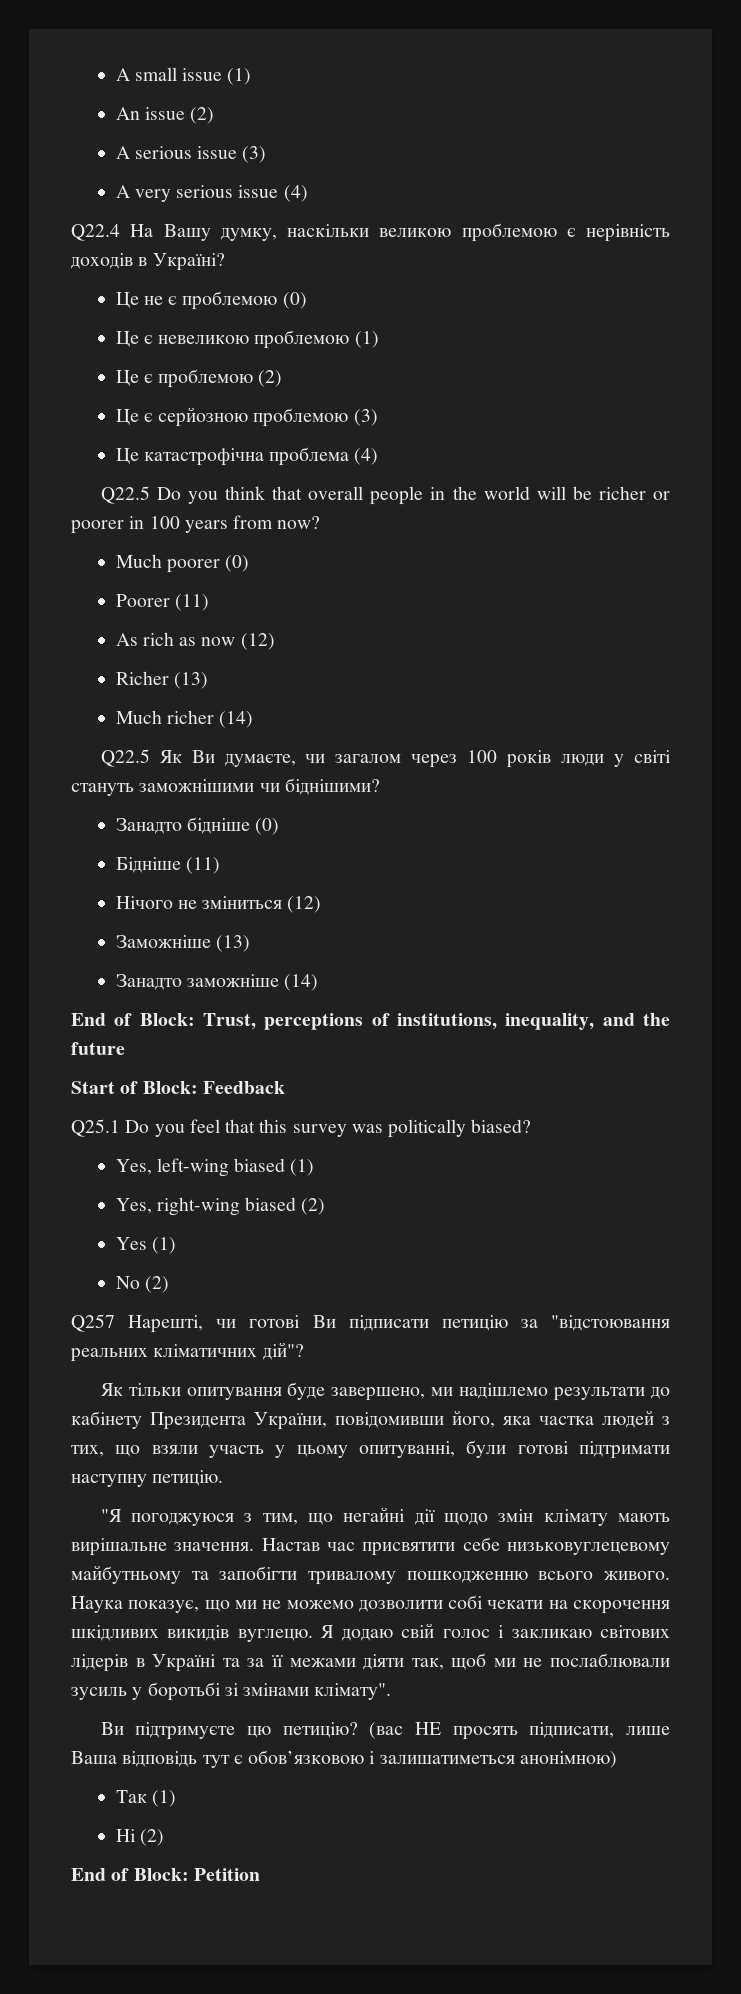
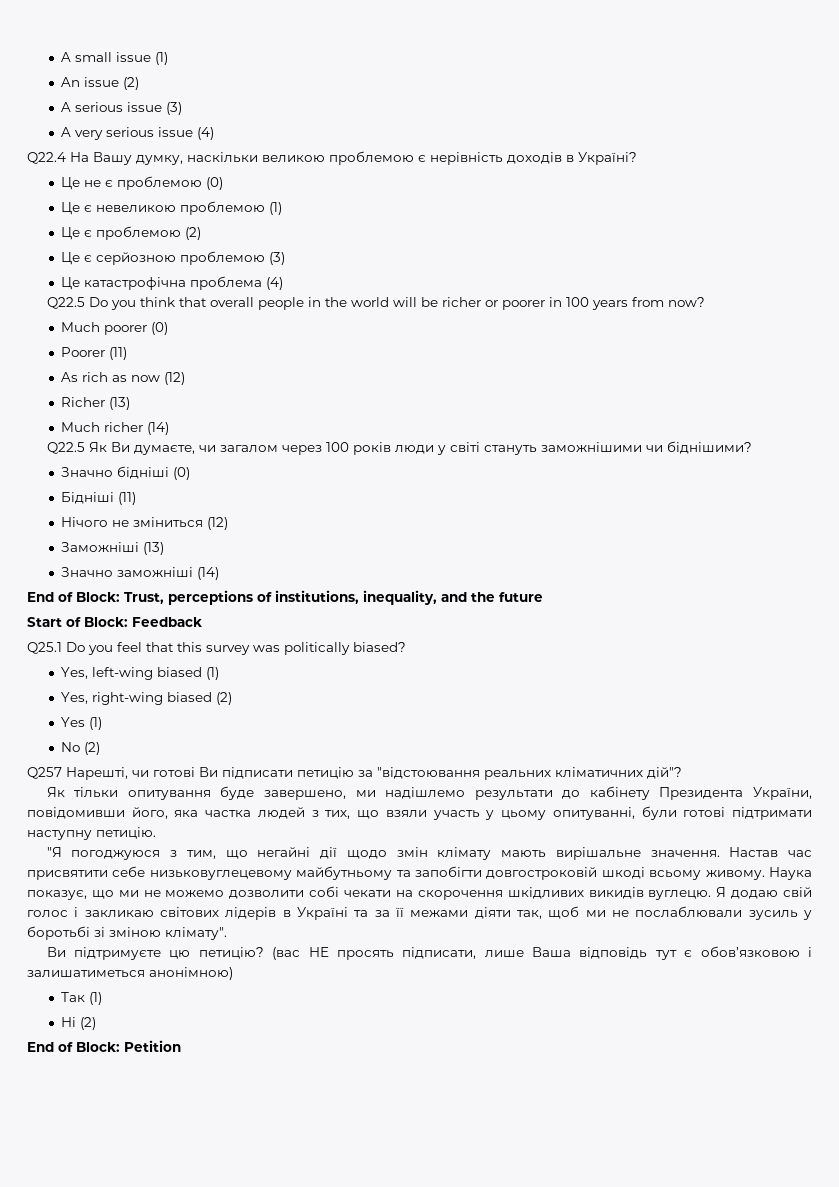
[115,817,280,835] [115,857,181,873] Занадто бідніше (0) // Бідніше -> [61,466,191,480] [61,492,115,504] Значно бідніші (0) // Бідніші
[115,935,250,952] [115,974,279,990] Заможніше (13) // Занадто заможніше -> [61,542,165,555] [61,567,194,577] Заможніші (13) // Значно заможніші
[308,1571,670,1585] тривалому пошкодженню всього живого. -> [486,867,765,880] довгостроковій шкоді всьому живому.
[243,1683,310,1696] змінами -> [109,927,161,937] зміною

